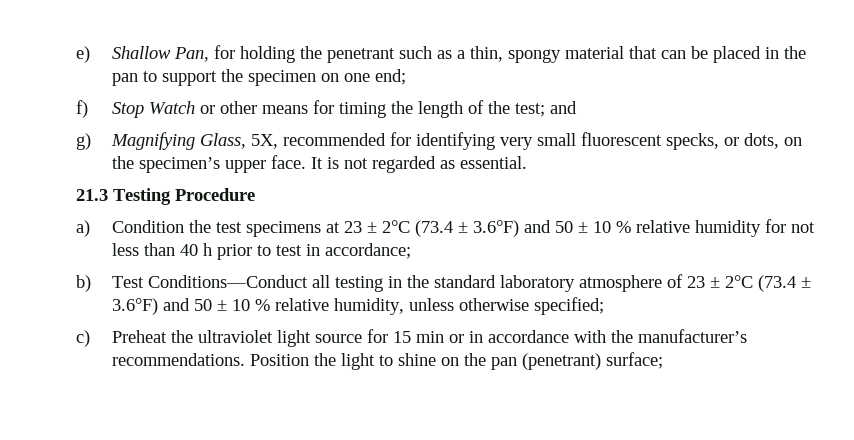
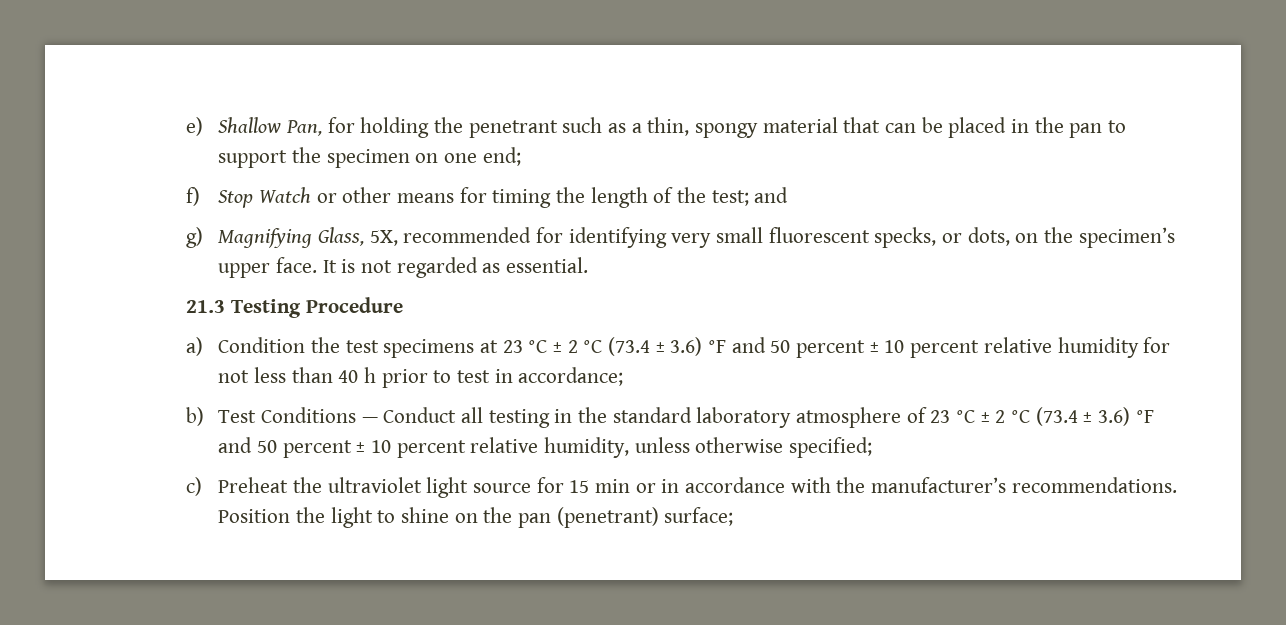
[366,220,631,237] ± 2°C (73.4 ± 3.6°F) and 50 ± 10 % -> [528,337,980,358] °C ± 2 °C (73.4 ± 3.6) °F and 50 percent ± 10 percent
[147,275,308,288] Conditions—Conduct -> [261,407,457,423] Conditions — Conduct
[709,275,811,292] [111,298,270,315] ± 2°C (73.4 ± 3.6°F) and 50 ± 10 % -> [956,407,1154,426] [218,437,466,458] °C ± 2 °C (73.4 ± 3.6) °F and 50 percent ± 10 percent

